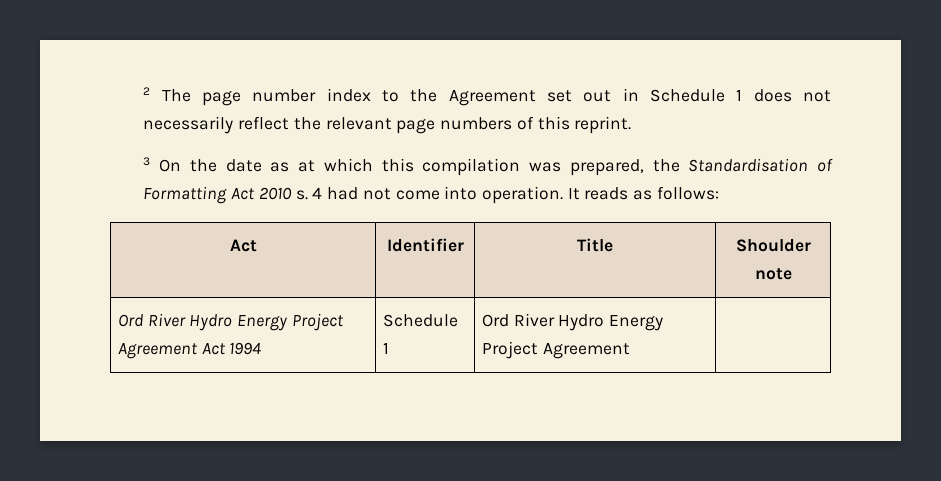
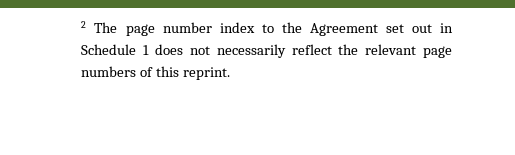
[143,157,834,176] [143,186,719,204] [229,239,257,252] [386,238,464,252] [577,238,613,252] [735,239,811,252] [754,268,792,280] [118,313,344,331] [118,342,262,359] [383,314,459,327] [383,342,390,354] [482,313,664,331] [482,341,630,359] // 3 On the date as at which this compilation was prepared, the Standardisation of Formatting Act 2010 s. 4 had not come into operation. It reads as follows: // Act | Identifier | Title | Shoulder note // Ord River Hydro Energy Project Agreement Act 1994 | Schedule 1 | Ord River Hydro Energy Project Agreement | -> (231, 73) none

